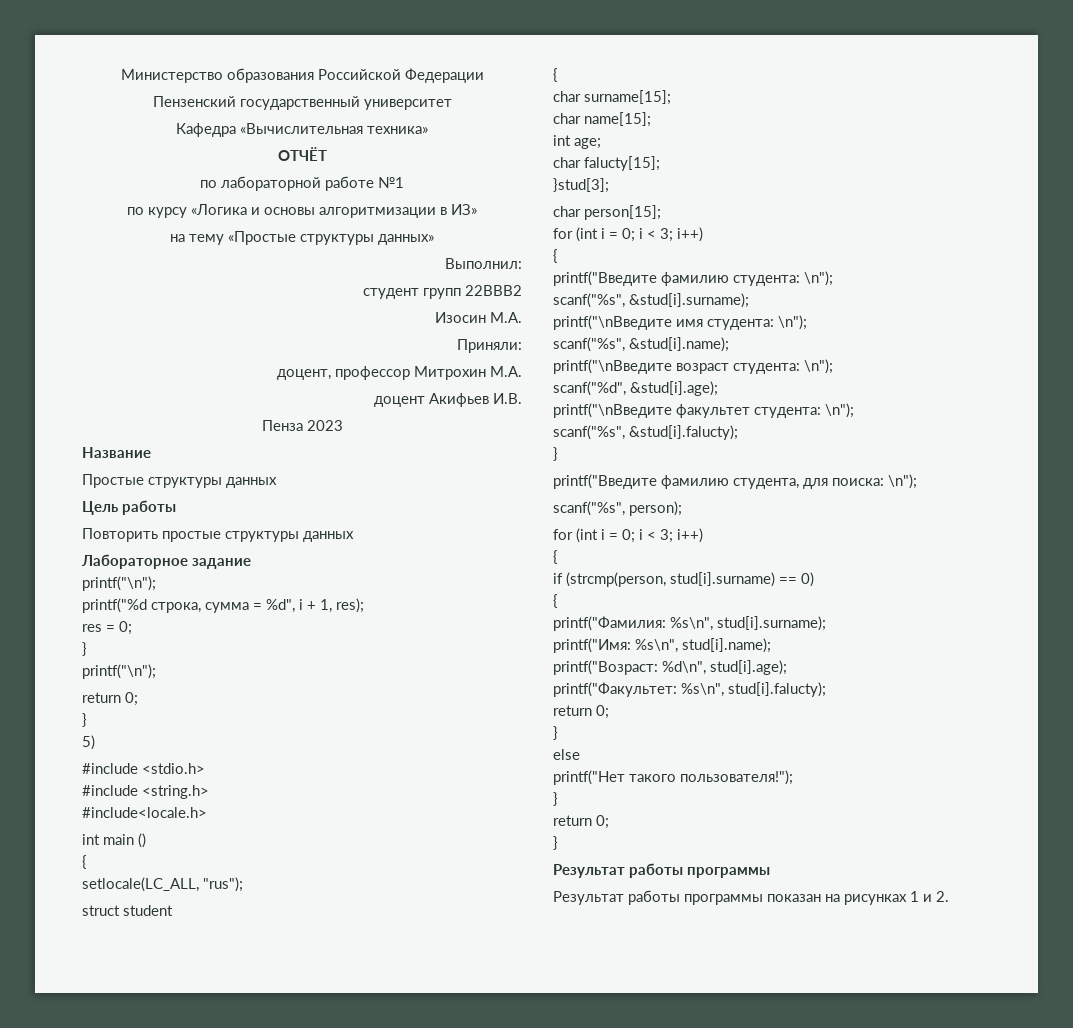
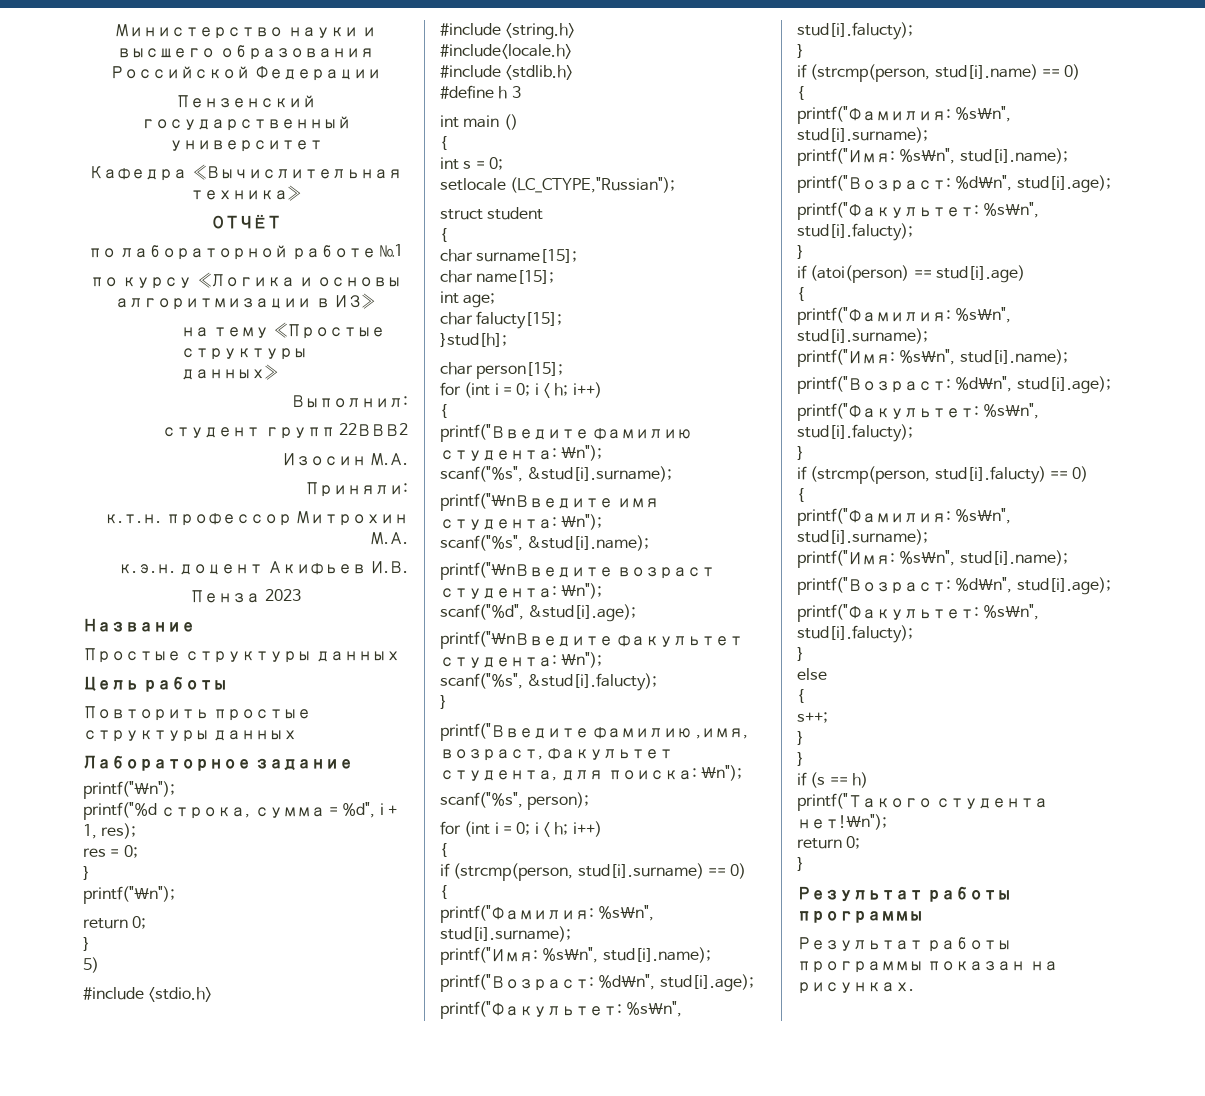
(223, 76) none -> [287,27,376,38] [117,48,216,58] науки и высшего
[277,369,331,380] доцент, -> [104,514,162,524] к.т.н.
(522, 371) none -> [118,564,176,574] к.э.н.
(207, 812) none -> [440,65,574,80] [440,85,521,99] // #include <stdlib.h> // #define h 3
[82,877,243,892] setlocale(LC_ALL, "rus"); -> [440,157,503,170] [440,177,676,193] int s = 0; // setlocale (LC_CTYPE,"Russian");
[553,178,609,193] }stud[3]; -> [440,333,507,347] }stud[h];
[660,228,673,242] 3; -> [554,383,569,396] h;
(729, 482) none -> [695,728,748,739] [440,748,674,761] ,имя, возраст, факультет
[660,529,673,543] 3; -> [554,822,569,835] h;
[553,705,609,719] [553,726,558,740] [553,749,580,760] [553,770,793,785] [553,792,558,806] return 0; // } // else // printf("Нет такого пользователя!"); // } -> [797,44,804,58] [797,64,1081,82] [797,86,804,100] [797,106,1012,124] [797,127,928,143] [797,148,1068,166] [797,175,1111,193] [797,202,1040,220] [797,223,913,241] [797,245,804,259] [797,265,1025,283] [797,287,804,301] [797,307,1012,325] [797,328,928,344] [797,349,1068,367] [797,376,1111,394] [797,403,1040,421] [797,424,913,442] [797,446,804,460] [797,466,1089,484] [797,488,804,502] [797,508,1012,526] [797,529,928,545] [797,550,1068,568] [797,577,1111,595] [797,604,1040,622] [797,625,913,643] [797,647,804,661] [797,668,827,680] [797,689,804,703] [797,712,828,723] [797,731,804,745] [797,752,804,766] [797,772,868,788] [797,793,1049,811] [797,814,887,830] } // if (strcmp(person, stud[i].name) == 0) // { // printf("Фамилия: %s\n", stud[i].surname); // printf("Имя: %s\n", stud[i].name); // printf("Возраст: %d\n", stud[i].age); // printf("Факультет: %s\n", stud[i].falucty); // } // if (atoi(person) == stud[i].age) // { // printf("Фамилия: %s\n", stud[i].surname); // printf("Имя: %s\n", stud[i].name); // printf("Возраст: %d\n", stud[i].age); // printf("Факультет: %s\n", stud[i].falucty); // } // if (strcmp(person, stud[i].falucty) == 0) // { // printf("Фамилия: %s\n", stud[i].surname); // printf("Имя: %s\n", stud[i].name); // printf("Возраст: %d\n", stud[i].age); // printf("Факультет: %s\n", stud[i].falucty); // } // else // { // s++; // } // } // if (s == h) // printf("Такого студента нет!\n");
[844,891,949,905] рисунках 1 и 2. -> [797,982,914,994] рисунках.

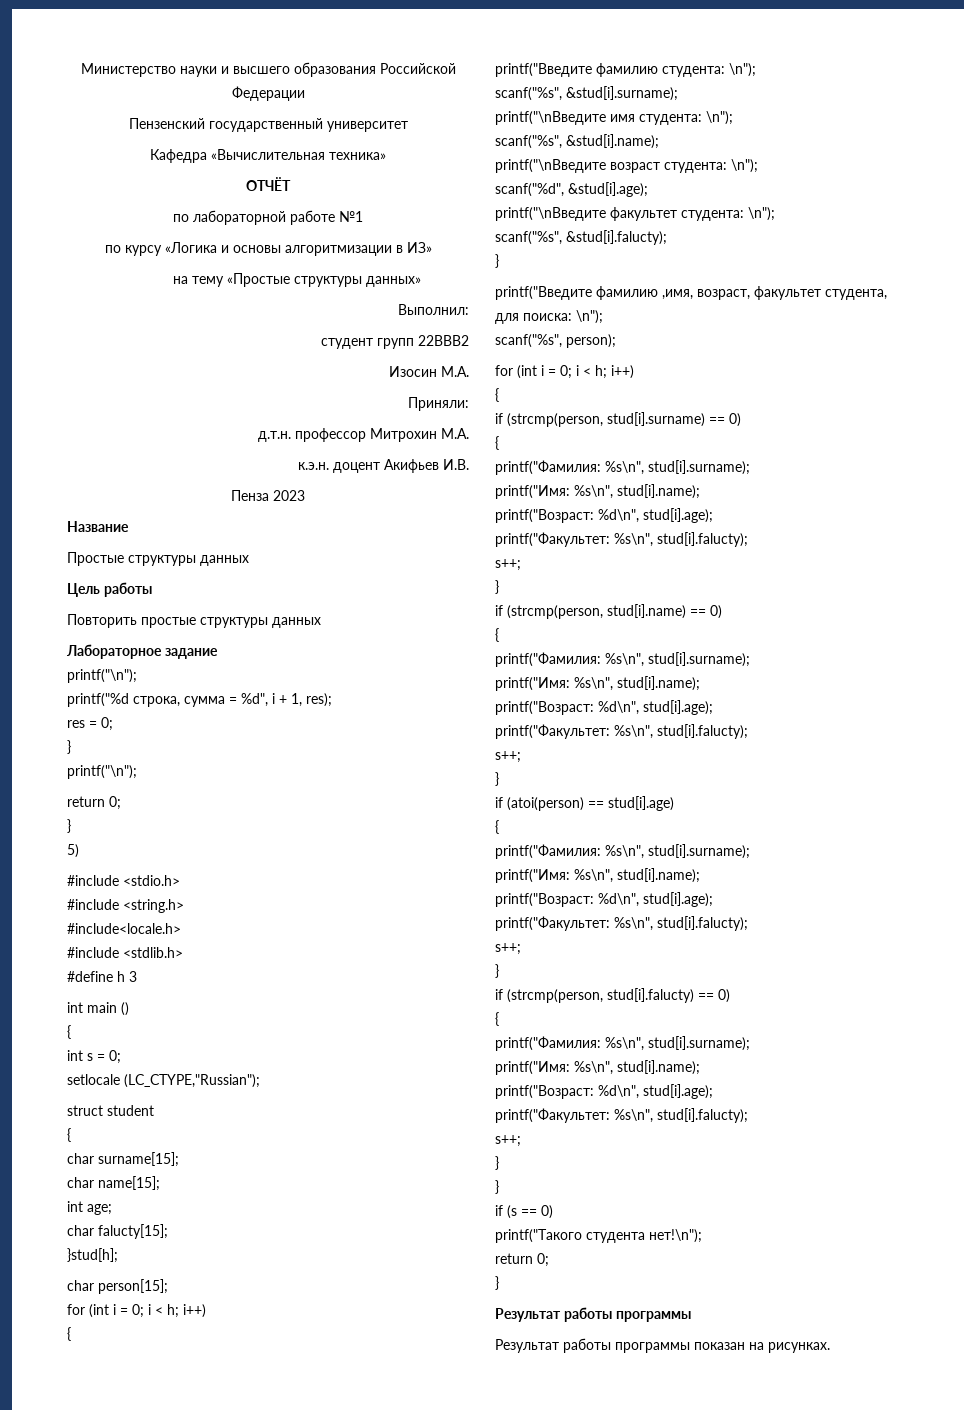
[104,514,162,524] к.т.н. -> [258,431,291,442] д.т.н.
(913, 31) none -> [495,559,521,571] // s++;
(913, 232) none -> [495,751,521,763] // s++;
(913, 433) none -> [495,943,521,955] // s++;
[797,647,804,661] [797,668,827,680] [797,689,804,703] // } // else // { -> (748, 1115) none
[851,772,868,788] h) -> [541,1205,553,1219] 0)

